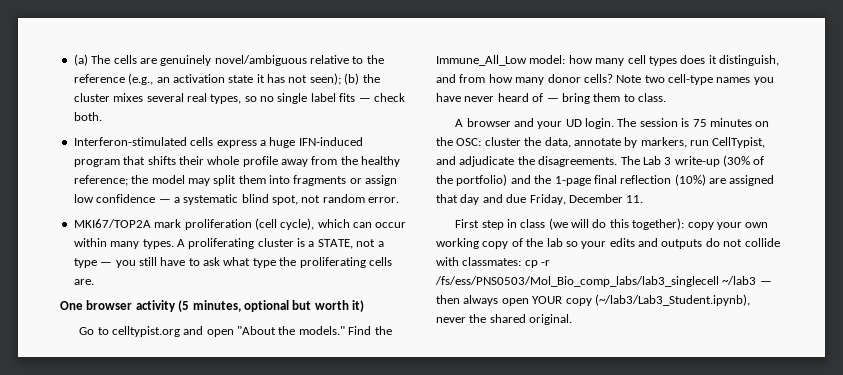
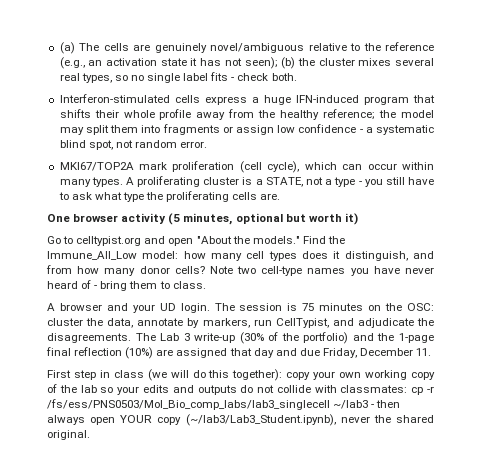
[358,98,371,102] — -> [231,77,235,81] -
[158,199,171,203] — -> [359,129,363,133] -
[100,262,113,266] — -> [358,181,362,185] -
[546,98,559,102] — -> [94,285,98,289] -
[759,281,772,285] — -> [371,404,375,408] -

